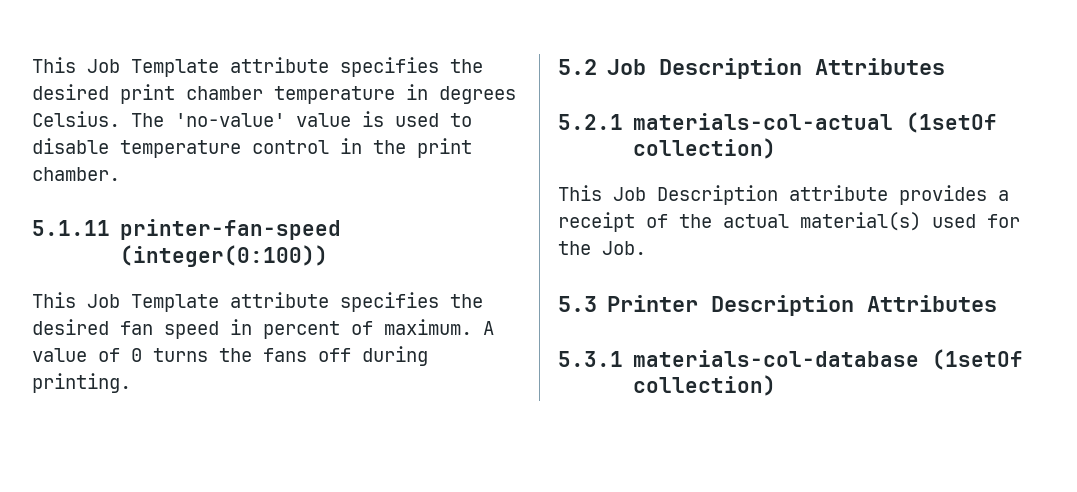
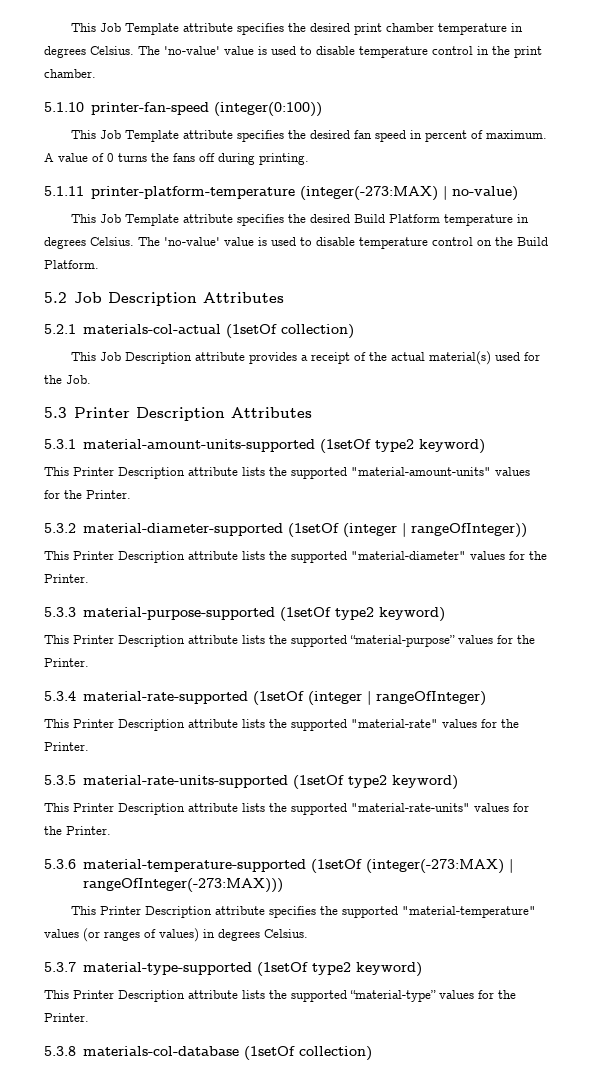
[32,220,110,236] 5.1.11 -> [44,102,84,112] 5.1.10
(131, 383) none -> [44,186,518,201] [71,214,530,226] [44,237,548,249] [44,260,99,269] // 5.1.11 printer-platform-temperature (integer(-273:MAX) | no-value) // This Job Template attribute specifies the desired Build Platform temperature in degrees Celsius. The 'no-value' value is used to disable temperature control on the Build Platform.
(623, 359) none -> [82,439,485,454] [44,467,530,479] [44,490,131,499] [44,523,527,538] [44,551,547,563] [44,574,89,583] [44,607,445,622] [44,635,535,647] [44,658,89,667] [44,691,486,706] [44,719,519,731] [44,742,89,751] [44,775,458,790] [44,803,529,815] [44,826,111,835] [44,859,513,874] [82,878,283,893] [71,906,537,918] [44,928,308,942] [44,962,422,977] [44,990,516,1002] [44,1013,89,1022] [44,1046,76,1056] material-amount-units-supported (1setOf type2 keyword) // This Printer Description attribute lists the supported "material-amount-units" values for the Printer. // 5.3.2 material-diameter-supported (1setOf (integer | rangeOfInteger)) // This Printer Description attribute lists the supported "material-diameter" values for the Printer. // 5.3.3 material-purpose-supported (1setOf type2 keyword) // This Printer Description attribute lists the supported “material-purpose” values for the Printer. // 5.3.4 material-rate-supported (1setOf (integer | rangeOfInteger) // This Printer Description attribute lists the supported "material-rate" values for the Printer. // 5.3.5 material-rate-units-supported (1setOf type2 keyword) // This Printer Description attribute lists the supported "material-rate-units" values for the Printer. // 5.3.6 material-temperature-supported (1setOf (integer(-273:MAX) | rangeOfInteger(-273:MAX))) // This Printer Description attribute specifies the supported "material-temperature" values (or ranges of values) in degrees Celsius. // 5.3.7 material-type-supported (1setOf type2 keyword) // This Printer Description attribute lists the supported “material-type” values for the Printer. // 5.3.8

